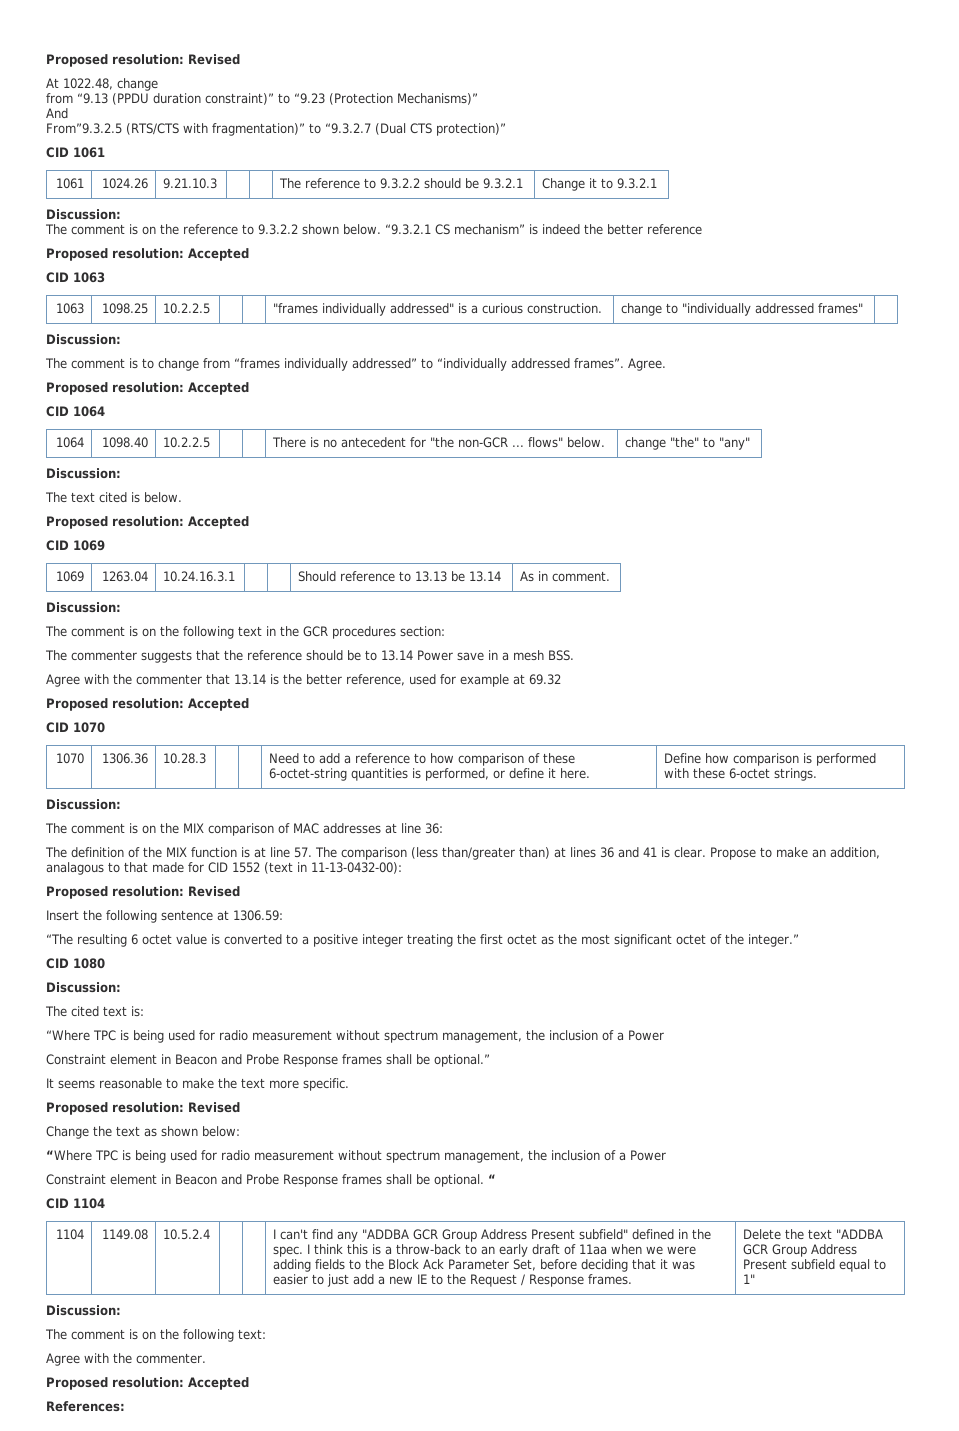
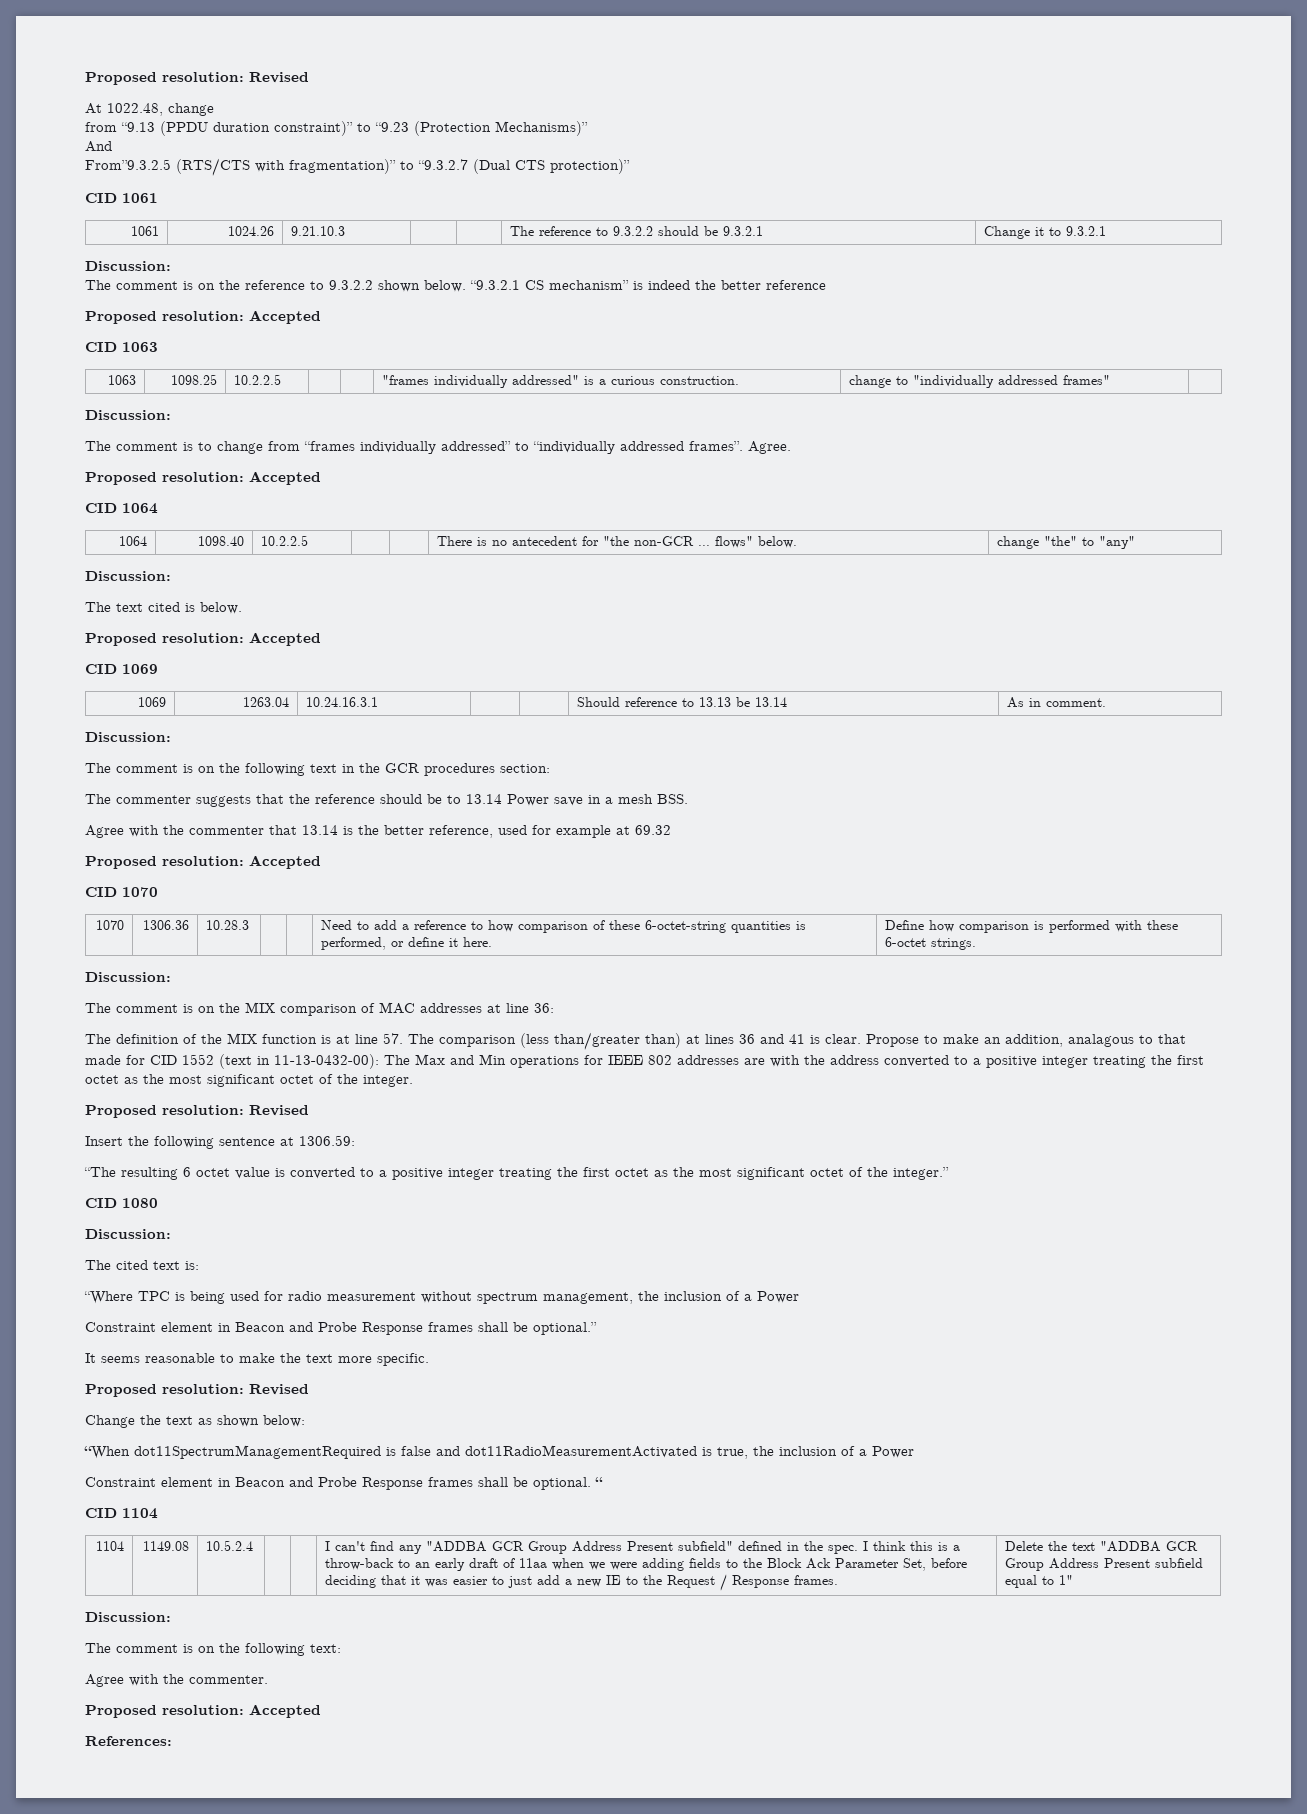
(402, 868) none -> [384,1054,1204,1068] [85,1074,413,1087] The Max and Min operations for IEEE 802 addresses are with the address converted to a positive integer treating the first octet as the most significant octet of the integer.
[46,1150,524,1163] “Where TPC is being used for radio measurement without spectrum management, -> [84,1445,748,1459] “When dot11SpectrumManagementRequired is false and dot11RadioMeasurementActivated is true,

